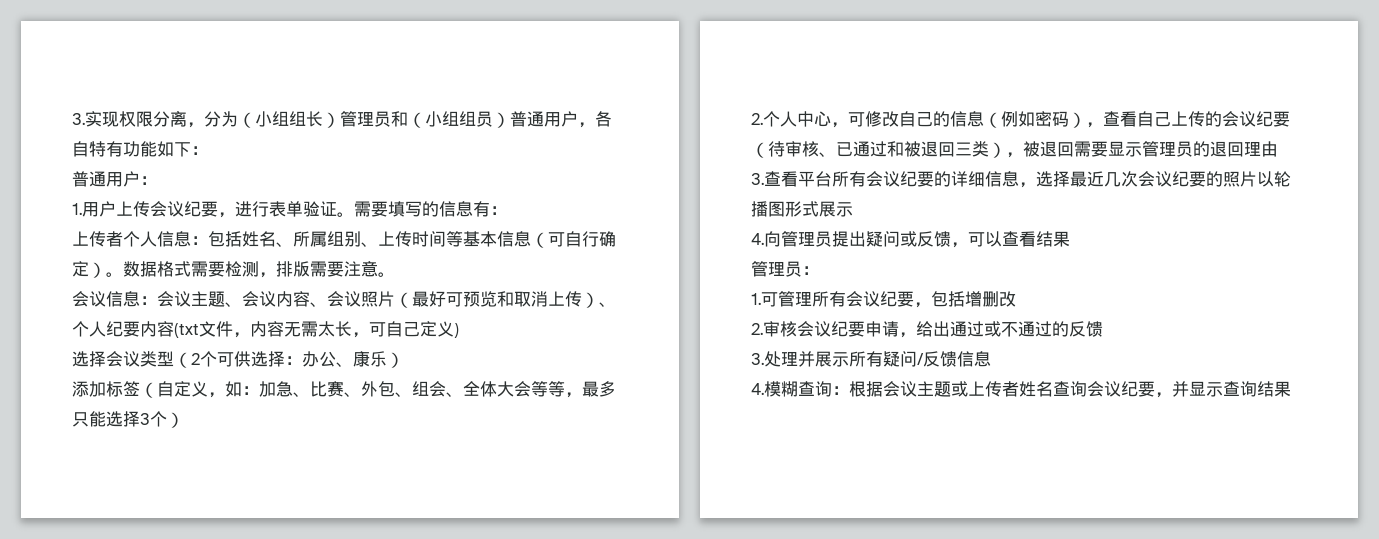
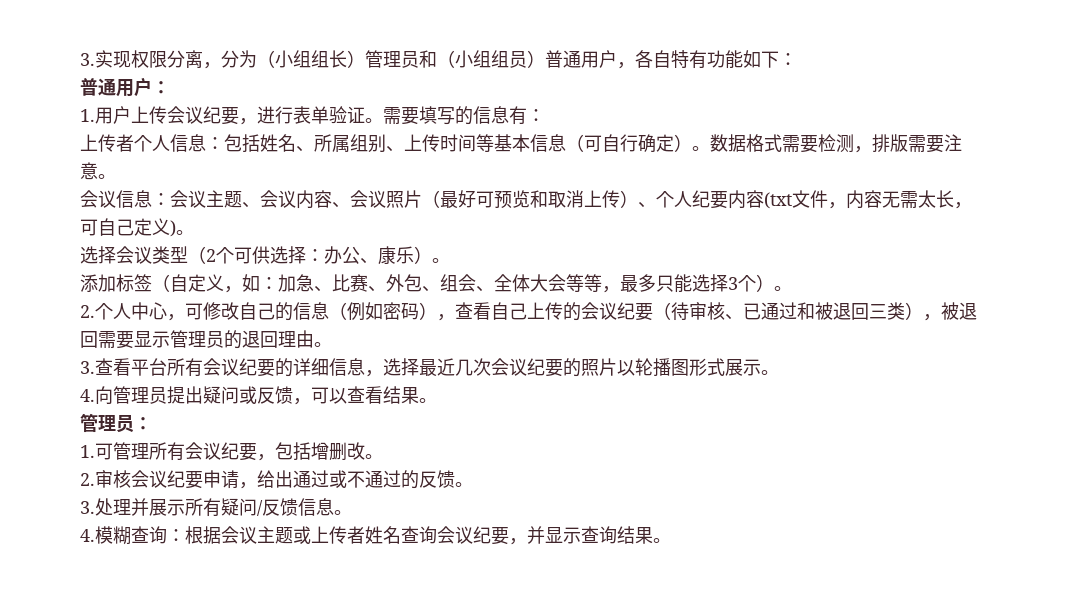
(459, 330) none -> [176,230,194,235] 。
(404, 360) none -> [432,258,450,263] 。
(184, 420) none -> [774,286,792,291] 。
(1278, 149) none -> [314,342,332,347] 。
(853, 209) none -> [761,370,779,375] 。
(1070, 239) none -> [419,398,437,403] 。
(1016, 299) none -> [365,454,383,459] 。
(1103, 329) none -> [455,482,473,487] 。
(991, 359) none -> [334,510,352,515] 。
(1291, 389) none -> [653,538,671,543] 。

